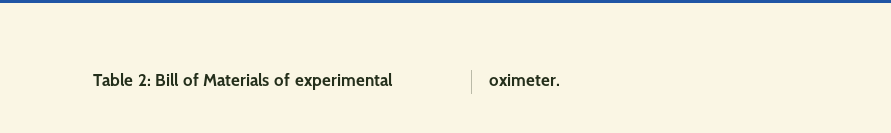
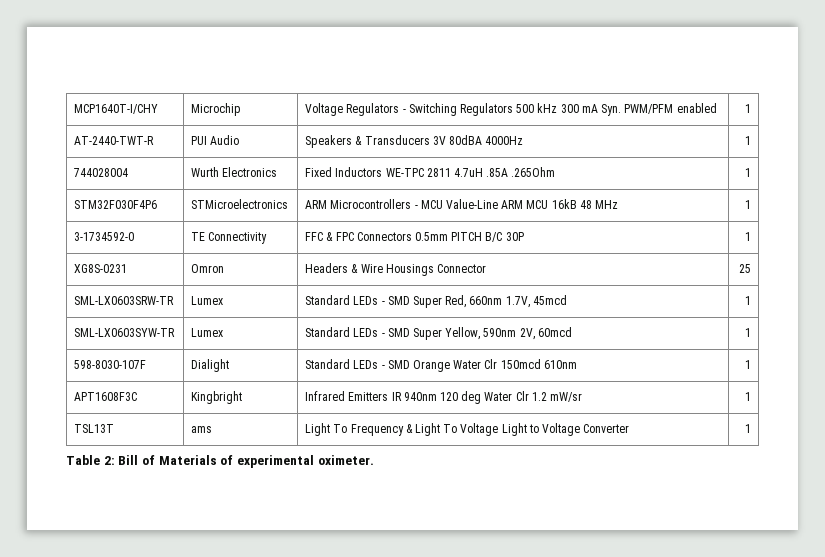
(93, 79) none -> [74,104,159,114] [191,103,242,116] [305,103,717,116] [744,104,751,113] [74,136,155,145] [191,135,240,145] [305,135,524,148] [744,136,751,145] [74,168,129,177] [191,167,278,177] [305,167,556,177] [744,168,751,177] [74,200,158,209] [191,199,289,209] [305,199,619,209] [744,200,751,209] [74,232,135,241] [191,232,268,244] [305,232,524,242] [744,232,751,241] [74,264,128,273] [191,264,225,273] [305,263,486,276] [738,264,751,273] [74,296,175,305] [191,296,224,305] [305,295,567,308] [744,296,751,305] [74,328,176,337] [191,328,224,337] [305,327,572,340] [744,328,751,337] [74,360,147,369] [191,359,230,372] [305,359,577,372] [744,360,751,369] [74,392,138,401] [191,391,243,404] [305,391,583,404] [744,392,751,401] [74,424,115,433] [191,426,213,433] [305,423,630,436] [744,424,751,433] MCP1640T-I/CHY | Microchip | Voltage Regulators - Switching Regulators 500 kHz 300 mA Syn. PWM/PFM enabled | 1 // AT-2440-TWT-R | PUI Audio | Speakers & Transducers 3V 80dBA 4000Hz | 1 // 744028004 | Wurth Electronics | Fixed Inductors WE-TPC 2811 4.7uH .85A .265Ohm | 1 // STM32F030F4P6 | STMicroelectronics | ARM Microcontrollers - MCU Value-Line ARM MCU 16kB 48 MHz | 1 // 3-1734592-0 | TE Connectivity | FFC & FPC Connectors 0.5mm PITCH B/C 30P | 1 // XG8S-0231 | Omron | Headers & Wire Housings Connector | 25 // SML-LX0603SRW-TR | Lumex | Standard LEDs - SMD Super Red, 660nm 1.7V, 45mcd | 1 // SML-LX0603SYW-TR | Lumex | Standard LEDs - SMD Super Yellow, 590nm 2V, 60mcd | 1 // 598-8030-107F | Dialight | Standard LEDs - SMD Orange Water Clr 150mcd 610nm | 1 // APT1608F3C | Kingbright | Infrared Emitters IR 940nm 120 deg Water Clr 1.2 mW/sr | 1 // TSL13T | ams | Light To Frequency & Light To Voltage Light to Voltage Converter | 1 //

